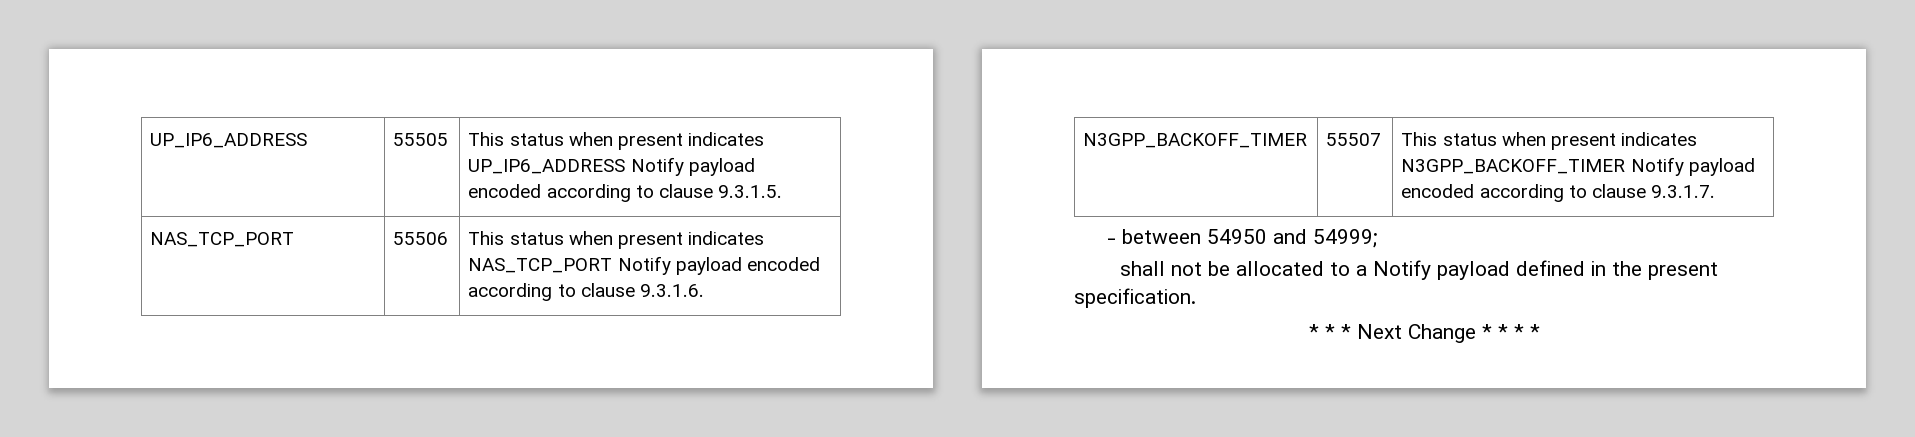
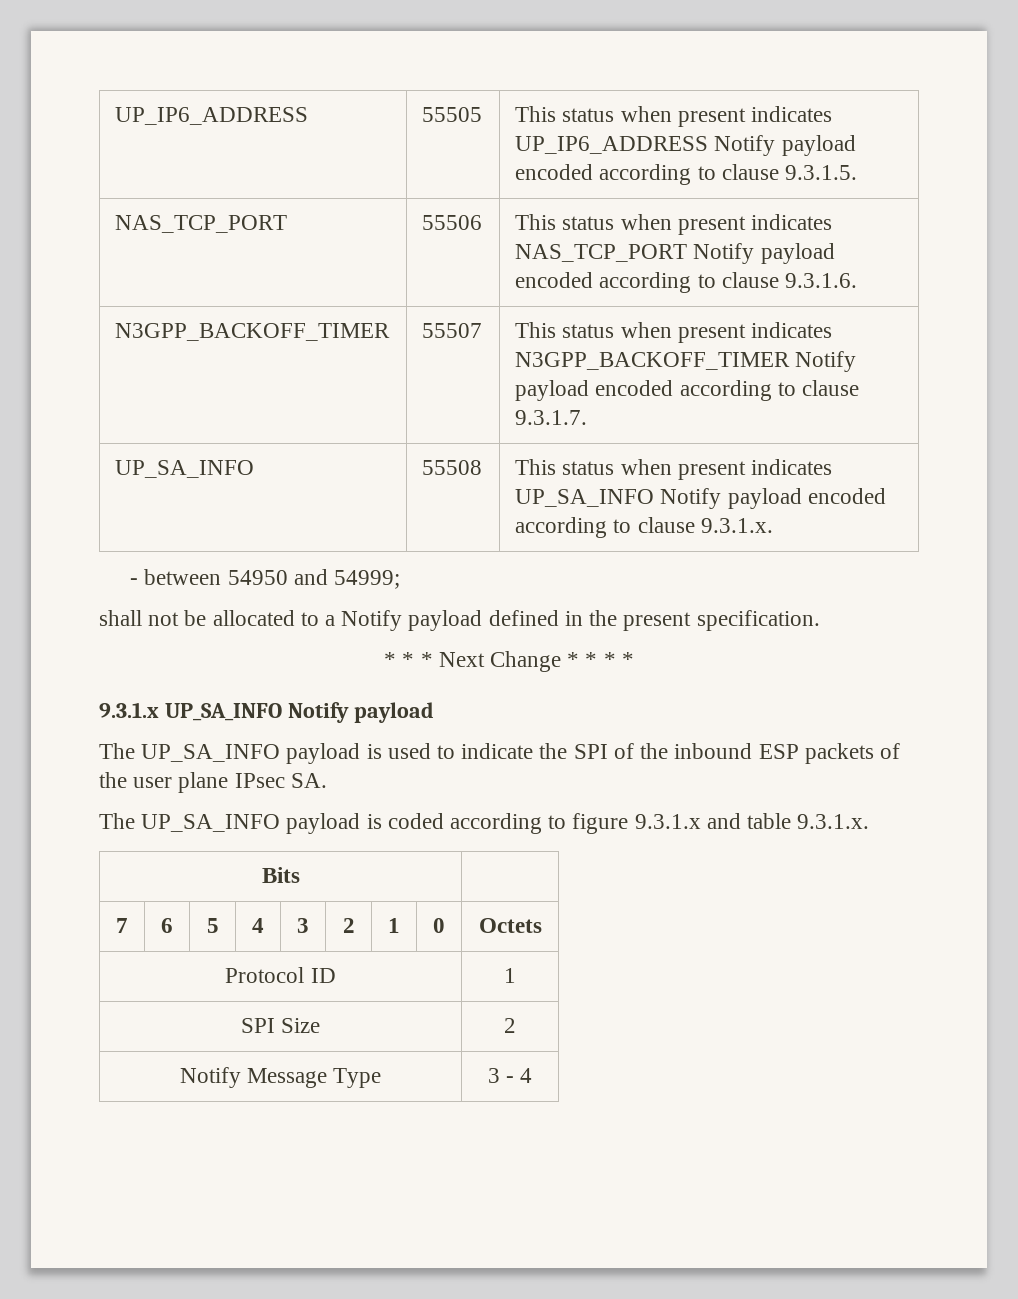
(1715, 191) none -> [115,460,255,478] [422,460,483,475] [515,459,833,480] [515,488,886,509] [515,517,773,538] // UP_SA_INFO | 55508 | This status when present indicates UP_SA_INFO Notify payload encoded according to clause 9.3.1.x.
(1540, 331) none -> [99,702,434,723] [99,743,900,764] [99,772,327,793] [99,813,870,834] [261,867,300,883] [116,918,128,933] [161,918,173,933] [206,918,219,933] [252,918,264,933] [297,918,309,933] [342,918,355,933] [388,918,400,933] [433,918,445,933] [478,918,542,933] [225,967,336,983] [504,968,516,983] [240,1018,321,1033] [504,1018,516,1033] [179,1067,382,1088] [487,1068,533,1083] // 9.3.1.x UP_SA_INFO Notify payload // The UP_SA_INFO payload is used to indicate the SPI of the inbound ESP packets of the user plane IPsec SA. // The UP_SA_INFO payload is coded according to figure 9.3.1.x and table 9.3.1.x. // Bits | // 7 | 6 | 5 | 4 | 3 | 2 | 1 | 0 | Octets // Protocol ID | 1 // SPI Size | 2 // Notify Message Type | 3 - 4

